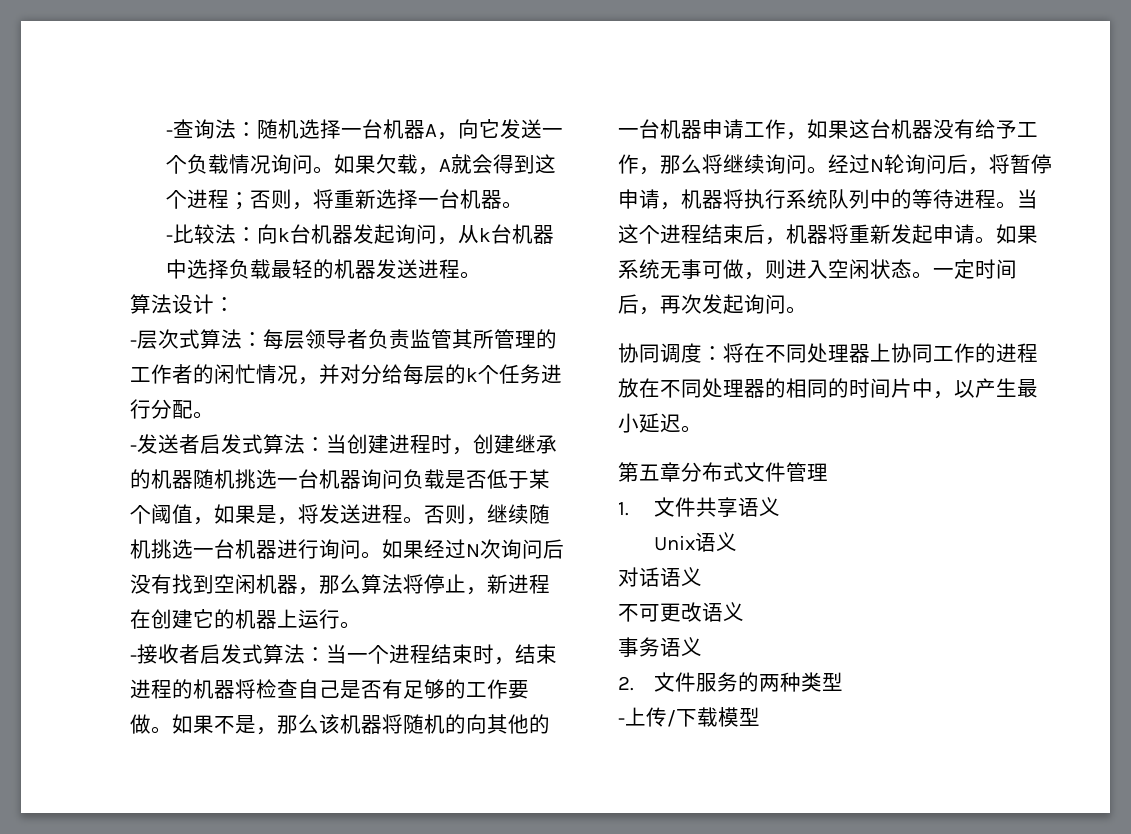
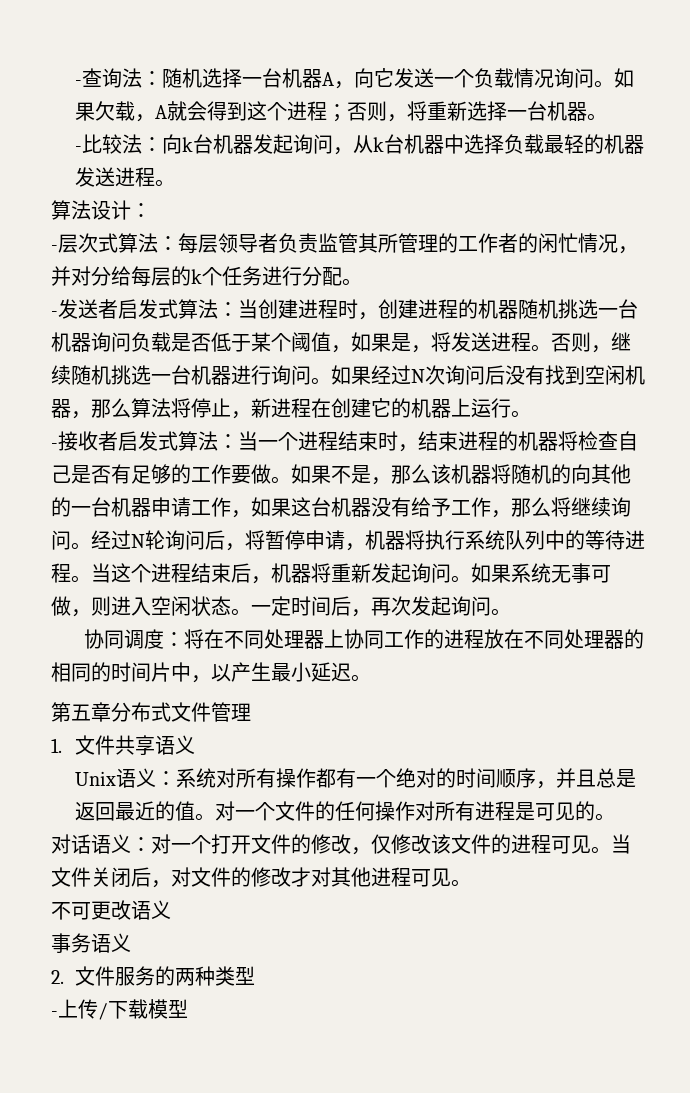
[515,434,557,454] 继承 -> [418,299,458,319] 进程
[933,224,975,244] 申请 -> [411,563,451,583] 询问
[618,567,702,587] // 对话语义 -> [155,768,636,789] [74,801,615,821] [51,834,631,855] [51,867,471,888] ：系统对所有操作都有一个绝对的时间顺序，并且总是返回最近的值。对一个文件的任何操作对所有进程是可见的。 // 对话语义：对一个打开文件的修改，仅修改该文件的进程可见。当文件关闭后，对文件的修改才对其他进程可见。

